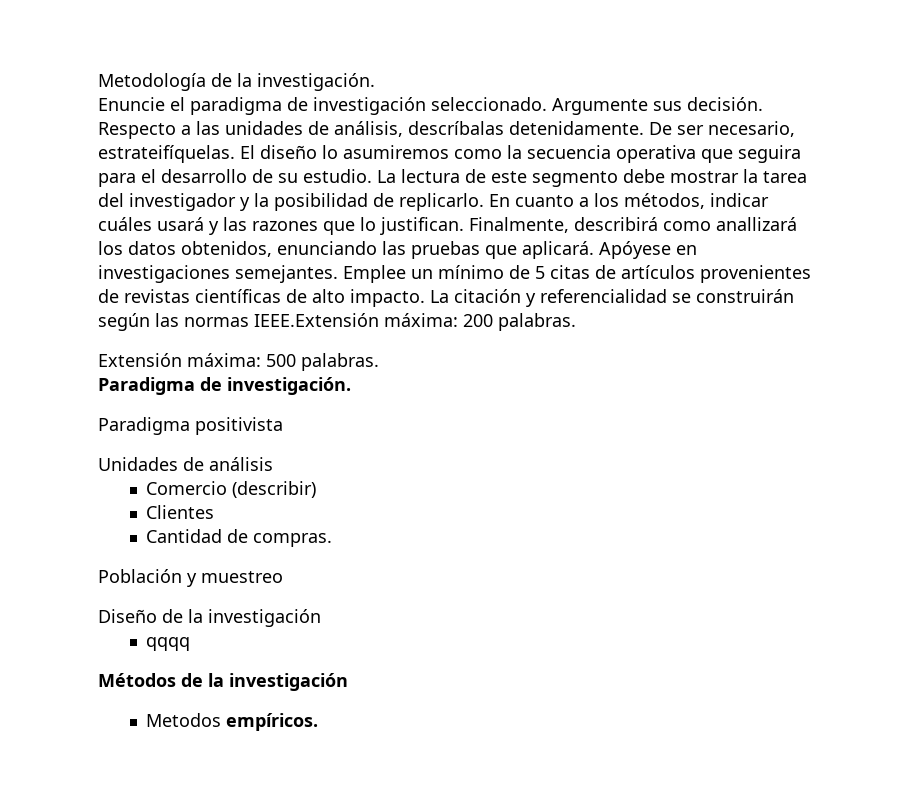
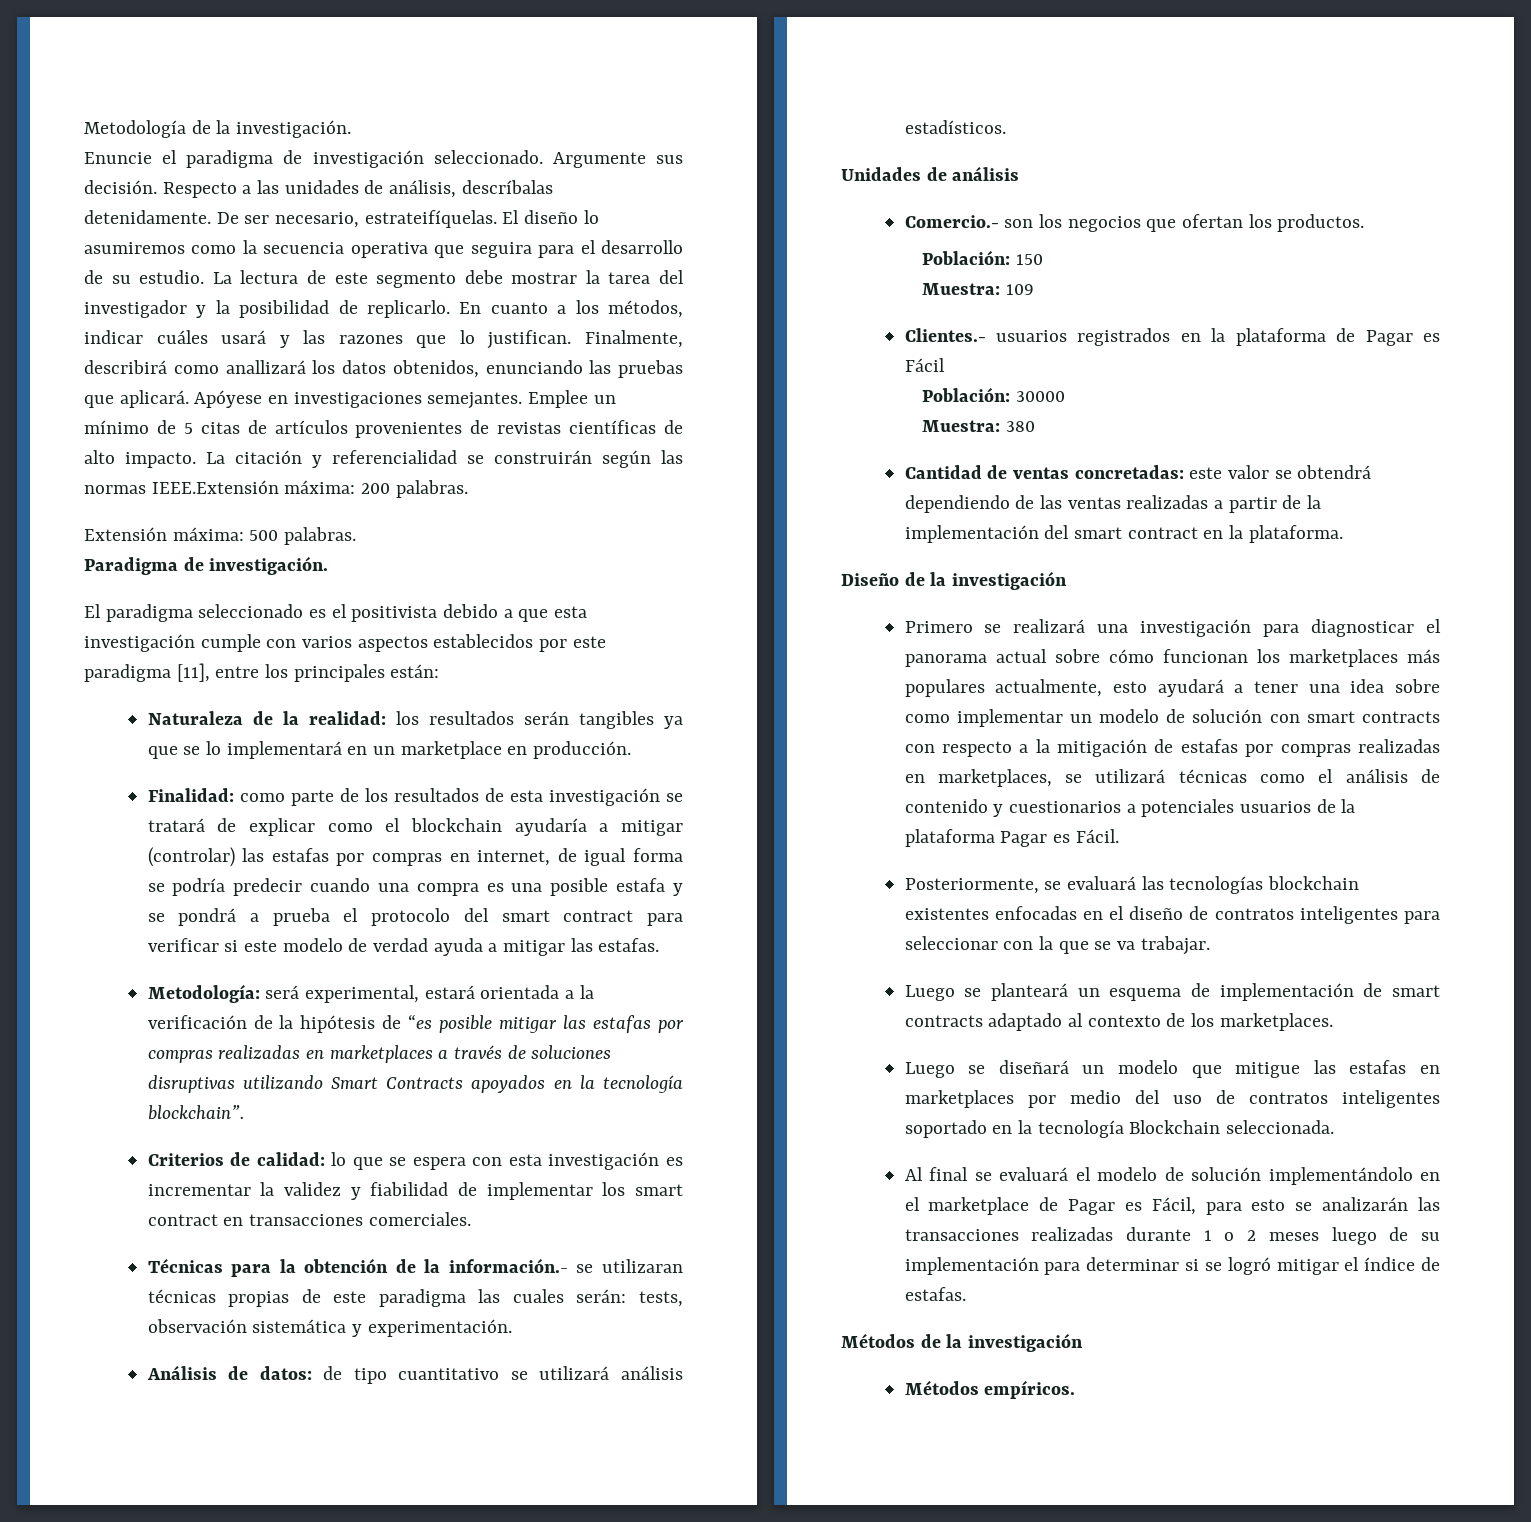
[98,417,283,435] [98,457,273,471] [146,481,317,498] [146,505,215,519] [146,529,333,547] [98,569,283,587] [98,609,321,627] [146,637,191,651] Paradigma positivista // Unidades de análisis // Comercio (describir) // Clientes // Cantidad de compras. // Población y muestreo // Diseño de la investigación // qqqq -> [84,604,588,622] [84,634,606,652] [84,663,440,682] [147,711,683,729] [147,741,631,759] [147,788,683,806] [147,818,683,836] [147,847,684,867] [147,878,684,896] [147,908,683,926] [147,938,660,956] [147,984,594,1003] [147,1014,684,1033] [147,1045,612,1063] [147,1075,683,1093] [147,1105,244,1120] [147,1152,683,1170] [147,1182,683,1200] [147,1212,471,1226] [147,1258,683,1277] [147,1289,683,1307] [147,1319,512,1337] [146,1365,683,1384] [904,120,1006,134] [841,166,1020,181] [904,214,1365,232] [921,250,1043,265] [921,283,1034,295] [904,328,1440,346] [904,358,945,372] [921,387,1065,402] [921,420,1035,432] [904,465,1372,479] [904,495,1321,513] [904,525,1343,543] [841,571,1068,590] [904,619,1441,637] [904,649,1440,667] [904,679,1440,697] [904,709,1440,727] [904,739,1440,757] [904,769,1440,787] [904,799,1356,817] [904,829,1119,847] [904,876,1359,894] [904,906,1440,924] [904,936,1210,955] [904,983,1440,1001] [904,1013,1333,1031] [904,1060,1440,1078] [904,1090,1440,1108] [904,1120,1334,1138] [904,1167,1440,1185] [904,1197,1440,1215] [904,1227,1440,1245] [904,1257,1441,1275] [904,1287,966,1301] El paradigma seleccionado es el positivista debido a que esta investigación cumple con varios aspectos establecidos por este paradigma [11], entre los principales están: // Naturaleza de la realidad: los resultados serán tangibles ya que se lo implementará en un marketplace en producción. // Finalidad: como parte de los resultados de esta investigación se tratará de explicar como el blockchain ayudaría a mitigar (controlar) las estafas por compras en internet, de igual forma se podría predecir cuando una compra es una posible estafa y se pondrá a prueba el protocolo del smart contract para verificar si este modelo de verdad ayuda a mitigar las estafas. // Metodología: será experimental, estará orientada a la verificación de la hipótesis de “es posible mitigar las estafas por compras realizadas en marketplaces a través de soluciones disruptivas utilizando Smart Contracts apoyados en la tecnología blockchain”. // Criterios de calidad: lo que se espera con esta investigación es incrementar la validez y fiabilidad de implementar los smart contract en transacciones comerciales. // Técnicas para la obtención de la información.- se utilizaran técnicas propias de este paradigma las cuales serán: tests, observación sistemática y experimentación. // Análisis de datos: de tipo cuantitativo se utilizará análisis estadísticos. // Unidades de análisis // Comercio.- son los negocios que ofertan los productos. // Población: 150 // Muestra: 109 // Clientes.- usuarios registrados en la plataforma de Pagar es Fácil // Población: 30000 // Muestra: 380 // Cantidad de ventas concretadas: este valor se obtendrá dependiendo de las ventas realizadas a partir de la implementación del smart contract en la plataforma. // Diseño de la investigación // Primero se realizará una investigación para diagnosticar el panorama actual sobre cómo funcionan los marketplaces más populares actualmente, esto ayudará a tener una idea sobre como implementar un modelo de solución con smart contracts con respecto a la mitigación de estafas por compras realizadas en marketplaces, se utilizará técnicas como el análisis de contenido y cuestionarios a potenciales usuarios de la plataforma Pagar es Fácil. // Posteriormente, se evaluará las tecnologías blockchain existentes enfocadas en el diseño de contratos inteligentes para seleccionar con la que se va trabajar. // Luego se planteará un esquema de implementación de smart contracts adaptado al contexto de los marketplaces. // Luego se diseñará un modelo que mitigue las estafas en marketplaces por medio del uso de contratos inteligentes soportado en la tecnología Blockchain seleccionada. // Al final se evaluará el modelo de solución implementándolo en el marketplace de Pagar es Fácil, para esto se analizarán las transacciones realizadas durante 1 o 2 meses luego de su implementación para determinar si se logró mitigar el índice de estafas.
[146,713,222,727] Metodos -> [904,1380,979,1395] Métodos

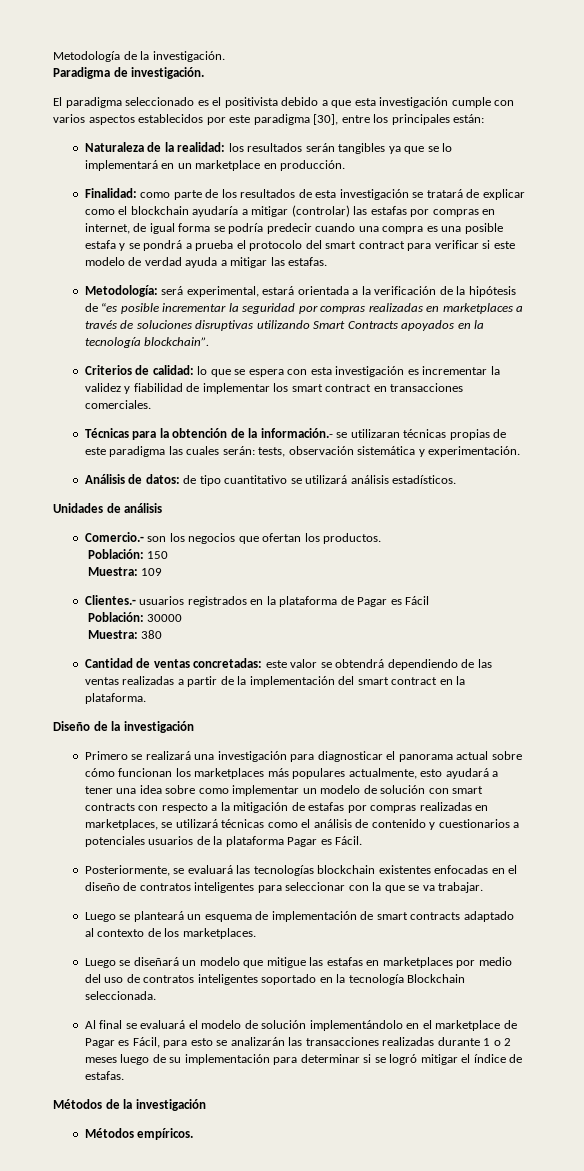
[84,150,683,168] [84,180,553,198] [84,210,599,228] [84,240,684,258] [84,270,684,288] [84,300,683,318] [84,330,683,349] [84,360,683,378] [84,390,616,409] [84,420,683,438] [84,450,683,468] [84,480,468,498] [84,527,357,545] // Enuncie el paradigma de investigación seleccionado. Argumente sus decisión. Respecto a las unidades de análisis, descríbalas detenidamente. De ser necesario, estrateifíquelas. El diseño lo asumiremos como la secuencia operativa que seguira para el desarrollo de su estudio. La lectura de este segmento debe mostrar la tarea del investigador y la posibilidad de replicarlo. En cuanto a los métodos, indicar cuáles usará y las razones que lo justifican. Finalmente, describirá como anallizará los datos obtenidos, enunciando las pruebas que aplicará. Apóyese en investigaciones semejantes. Emplee un mínimo de 5 citas de artículos provenientes de revistas científicas de alto impacto. La citación y referencialidad se construirán según las normas IEEE.Extensión máxima: 200 palabras. // Extensión máxima: 500 palabras. -> (225, 56) none
[176,663,210,682] [11], -> [313,114,339,125] [30],
[499,1015,652,1033] mitigar las estafas -> [162,303,296,314] incrementar la seguridad

